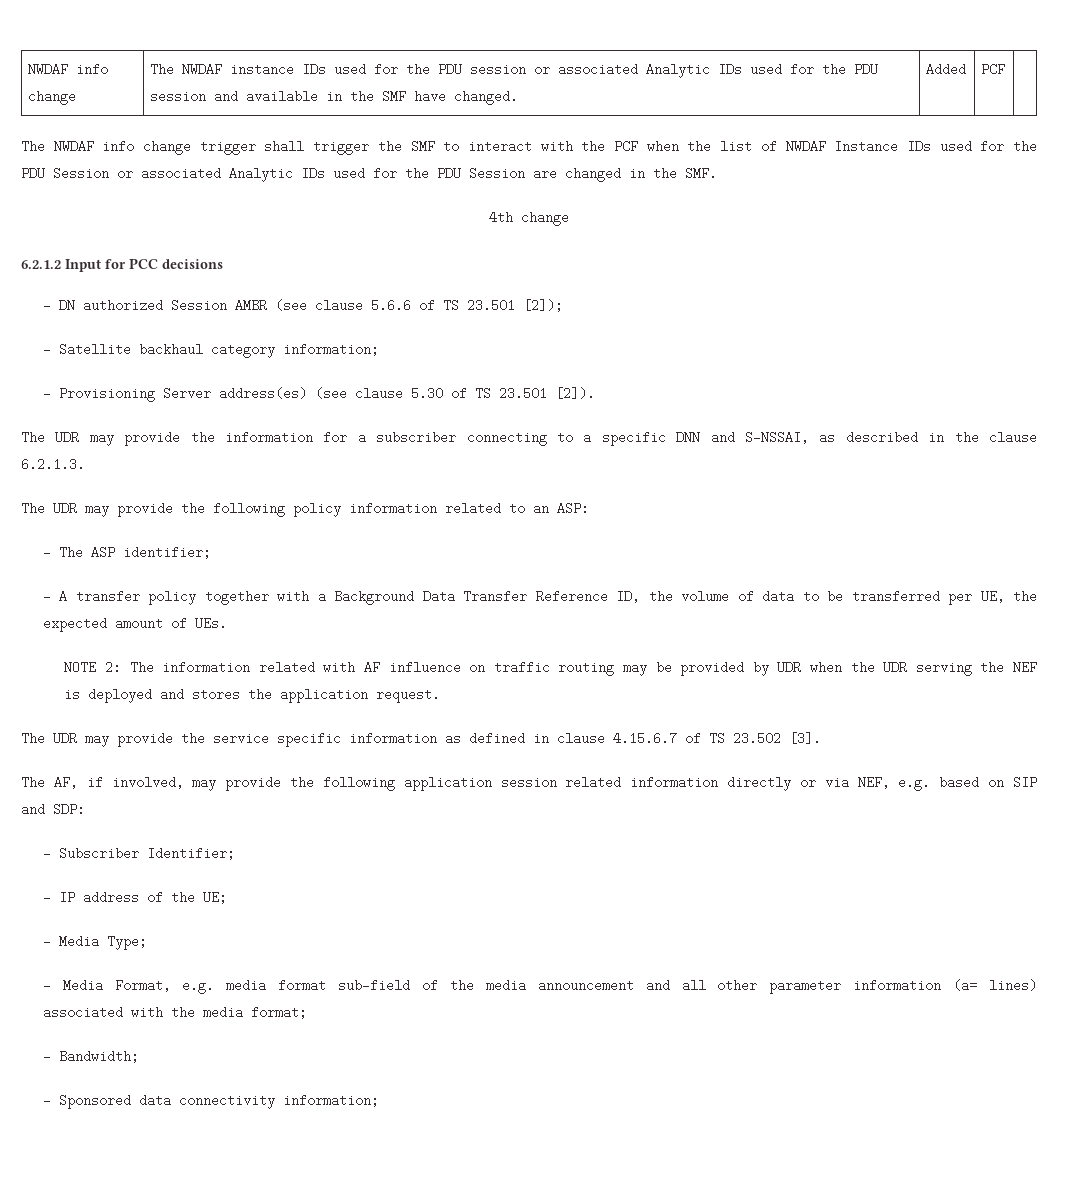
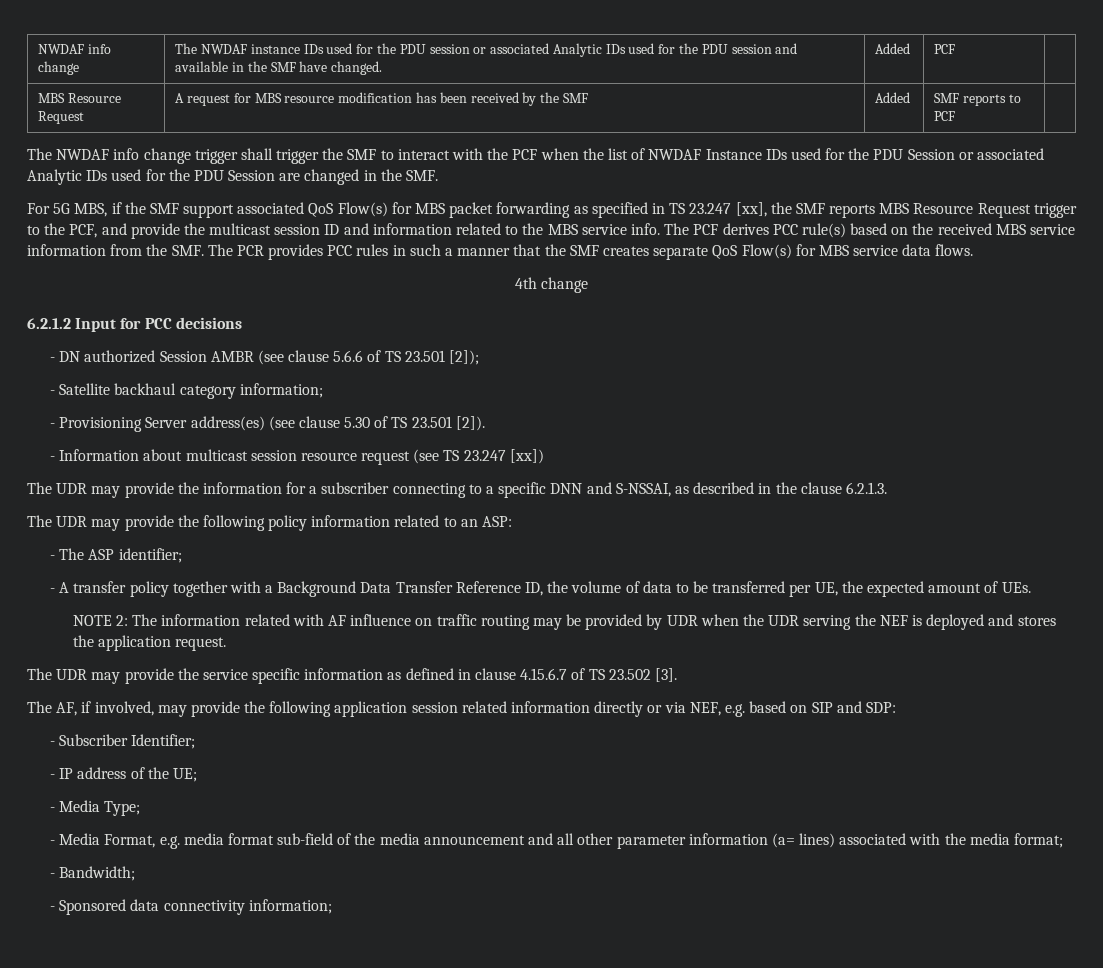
(1006, 69) none -> [38,93,122,103] [38,111,85,124] [175,92,588,106] [875,92,911,103] [934,93,1021,106] [934,111,956,121] // MBS Resource Request | A request for MBS resource modification has been received by the SMF | Added | SMF reports to PCF |
(717, 173) none -> [27,202,1077,218] [27,223,1075,239] [27,244,974,260] // For 5G MBS, if the SMF support associated QoS Flow(s) for MBS packet forwarding as specified in TS 23.247 [xx], the SMF reports MBS Resource Request trigger to the PCF, and provide the multicast session ID and information related to the MBS service info. The PCF derives PCC rule(s) based on the received MBS service information from the SMF. The PCR provides PCC rules in such a manner that the SMF creates separate QoS Flow(s) for MBS service data flows.
(595, 393) none -> [49,449,544,465] // - Information about multicast session resource request (see TS 23.247 [xx])

